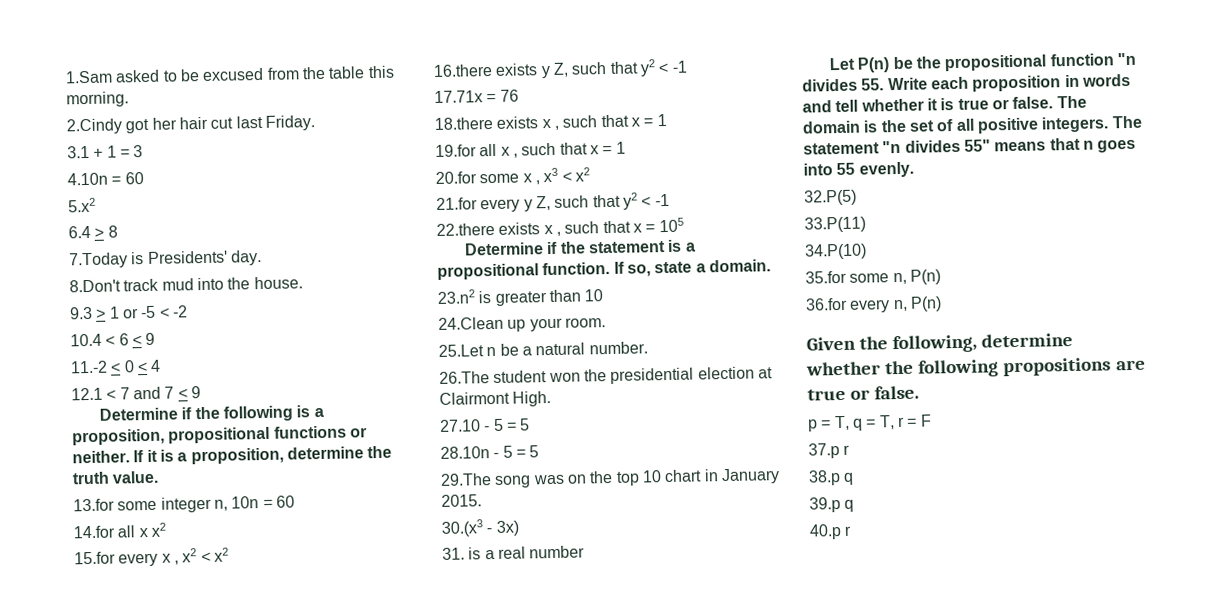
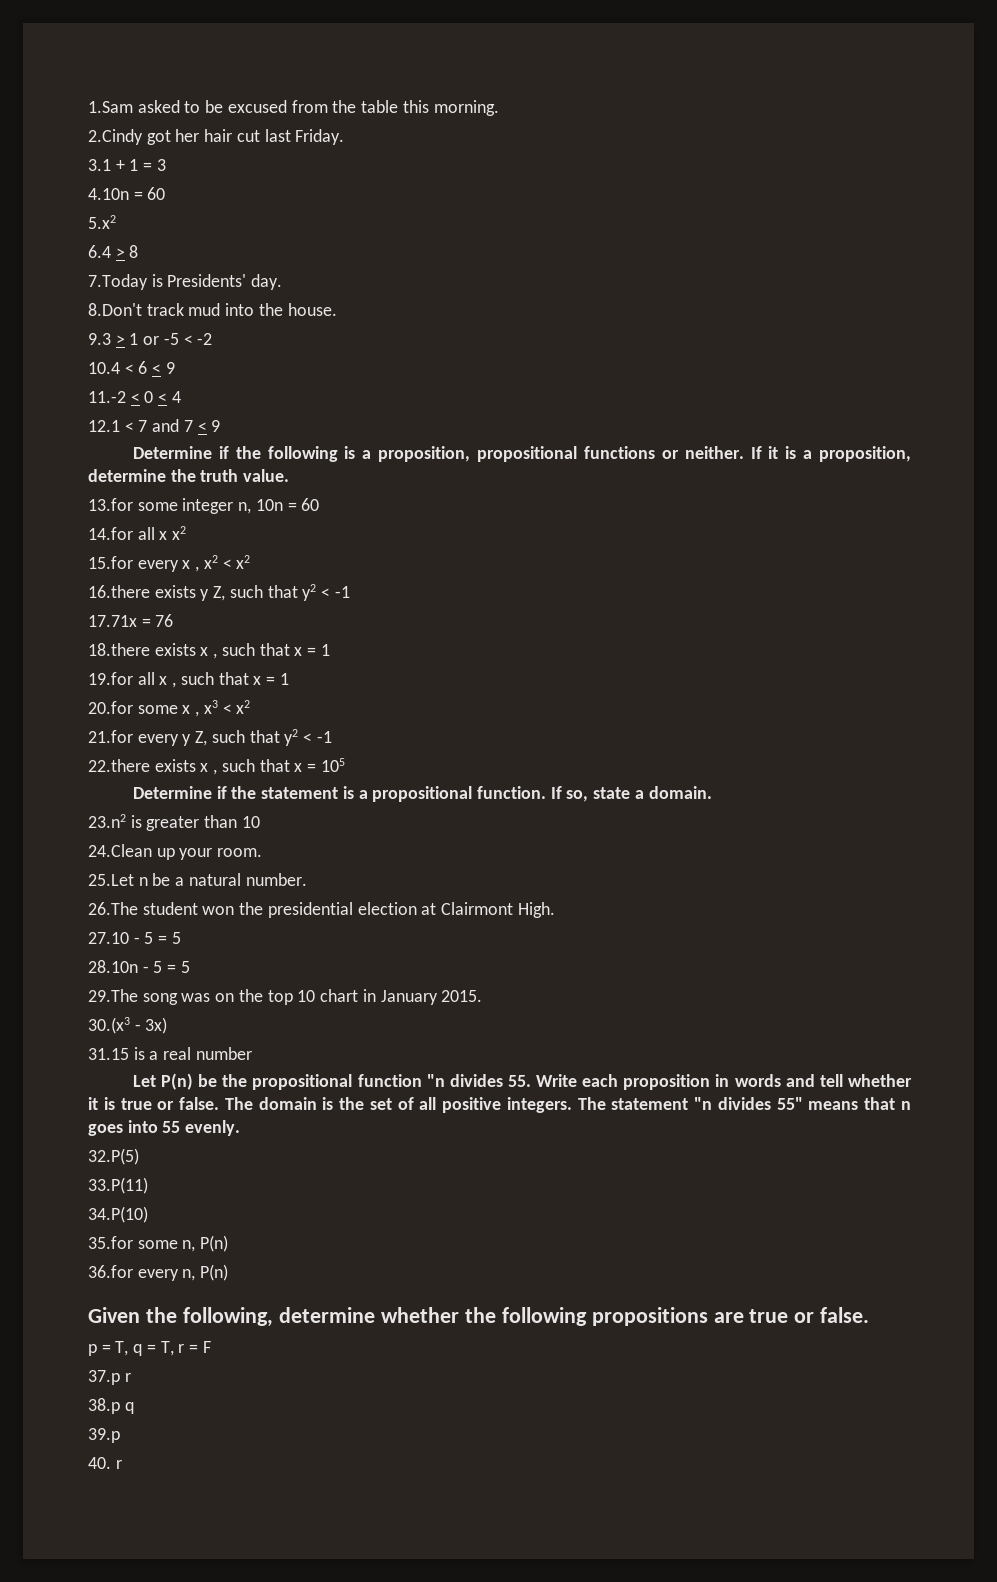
[442,547,465,560] 31. -> [88,1048,129,1060] 31.15
[844,499,855,512] [809,524,842,540] q // 40.p -> [88,1457,111,1469] // 40.

